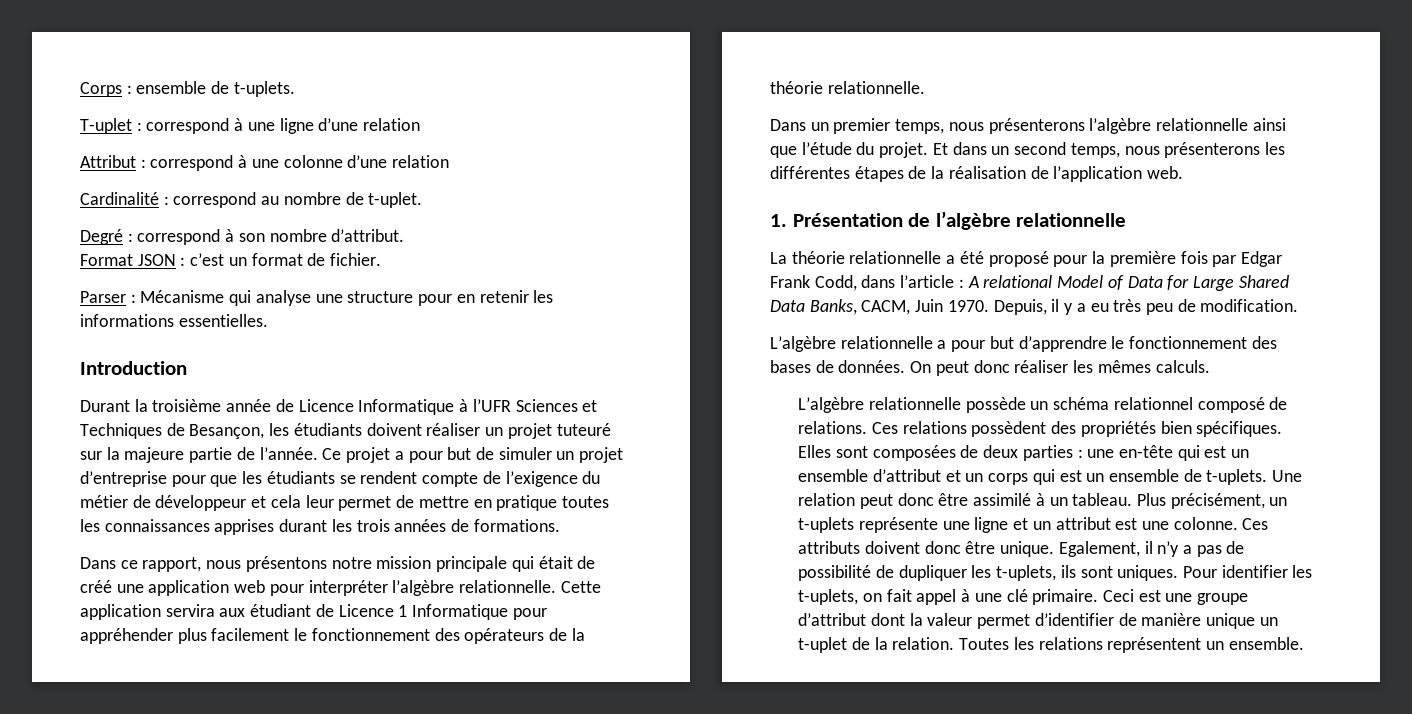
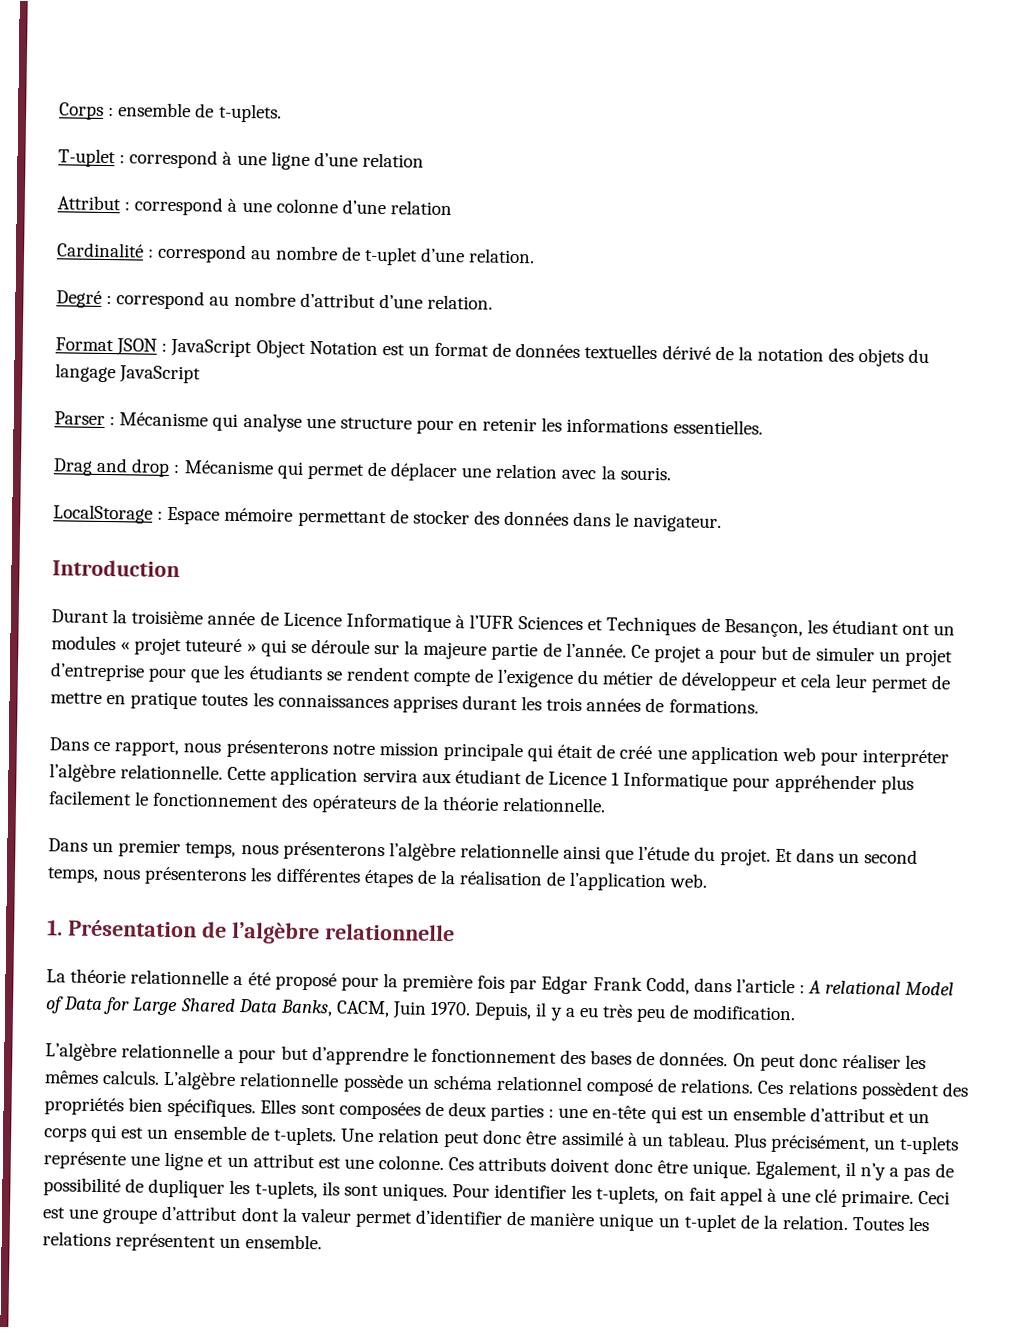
[368,192,423,208] t-uplet. -> [363,246,536,266] t-uplet d’une relation.
[225,229,405,242] [80,253,382,266] à son nombre d’attribut. // Format JSON : c’est un format de fichier. -> [209,291,493,310] [55,337,930,367] [55,363,202,384] au nombre d’attribut d’une relation. // Format JSON : JavaScript Object Notation est un format de données textuelles dérivé de la notation des objets du langage JavaScript
(268, 320) none -> [53,457,672,482] [53,504,723,533] // Drag and drop : Mécanisme qui permet de déplacer une relation avec la souris. // LocalStorage : Espace mémoire permettant de stocker des données dans le navigateur.
[293,423,611,439] étudiants doivent réaliser un projet tuteuré -> [831,619,956,636] [51,635,370,657] étudiant ont un modules « projet tuteuré » qui se déroule
[245,556,327,572] présentons -> [225,739,328,759] présenterons
(1210, 366) // -> (161, 1077) none

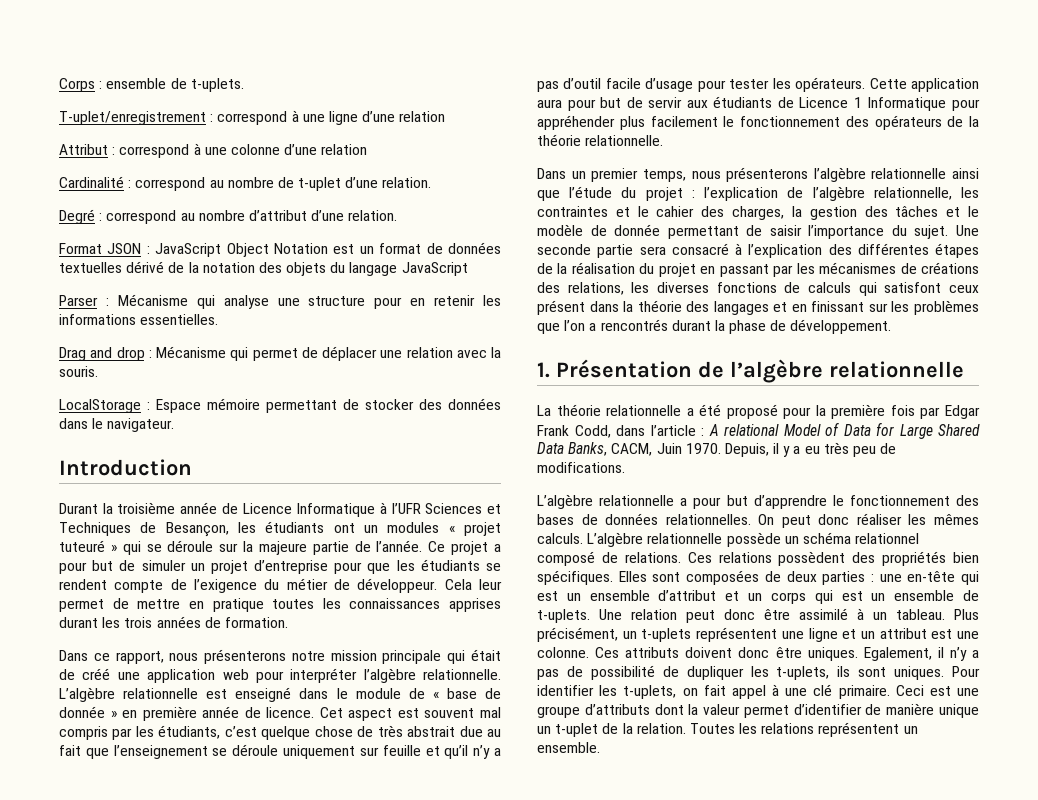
[58,148,116,168] T-uplet -> [59,111,206,125] T-uplet/enregistrement
[831,619,899,635] étudiant -> [265,521,325,533] étudiants
[680,671,831,691] développeur et cela -> [357,578,472,593] développeur. Cela
[668,699,759,714] formations. -> [224,617,288,628] formation.
[227,766,522,786] Cette application servira aux étudiant -> [59,687,502,702] [59,706,501,721] [59,725,501,740] [59,744,501,759] [537,77,979,92] [537,96,773,111] L’algèbre relationnelle est enseigné dans le module de « base de donnée » en première année de licence. Cet aspect est souvent mal compris par les étudiants, c’est quelque chose de très abstrait due au fait que l’enseignement se déroule uniquement sur feuille et qu’il n’y a pas d’outil facile d’usage pour tester les opérateurs. Cette application aura pour but de servir aux étudiants
[719,848,919,866] [47,866,273,886] projet. Et dans un second temps, nous présenterons les -> [645,186,979,201] [537,206,979,220] [537,224,979,239] [537,243,852,258] projet : l’explication de l’algèbre relationnelle, les contraintes et le cahier des charges, la gestion des tâches et le modèle de donnée permettant de saisir l’importance du sujet. Une seconde partie sera consacré à l’explication des
[546,871,709,892] de l’application web. -> [639,262,979,277] [537,282,979,296] [537,300,979,315] [537,319,892,334] du projet en passant par les mécanismes de créations des relations, les diverses fonctions de calculs qui satisfont ceux présent dans la théorie des langages et en finissant sur les problèmes que l’on a rencontrés durant la phase de développement.
[692,1004,797,1021] modification. -> [537,462,625,473] modifications.
[659,1051,729,1067] données. -> [605,513,751,525] données relationnelles.
[43,1151,126,1170] représente -> [696,627,778,642] représentent
[691,1160,751,1179] unique. -> [807,647,858,661] uniques.
[161,1205,239,1222] d’attribut -> [584,704,650,715] d’attributs

